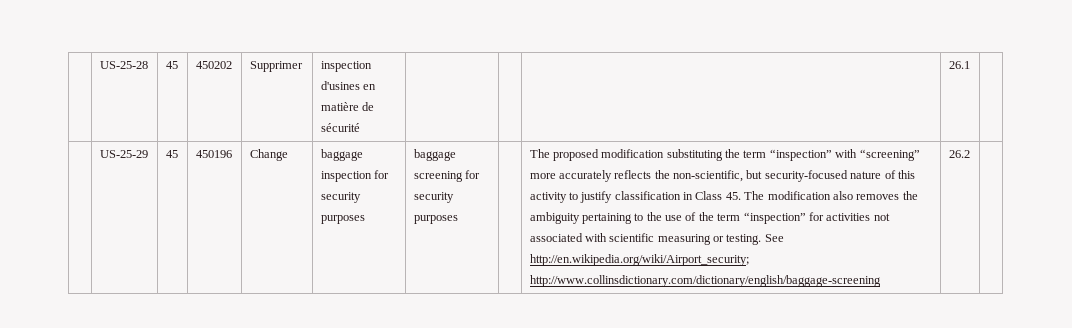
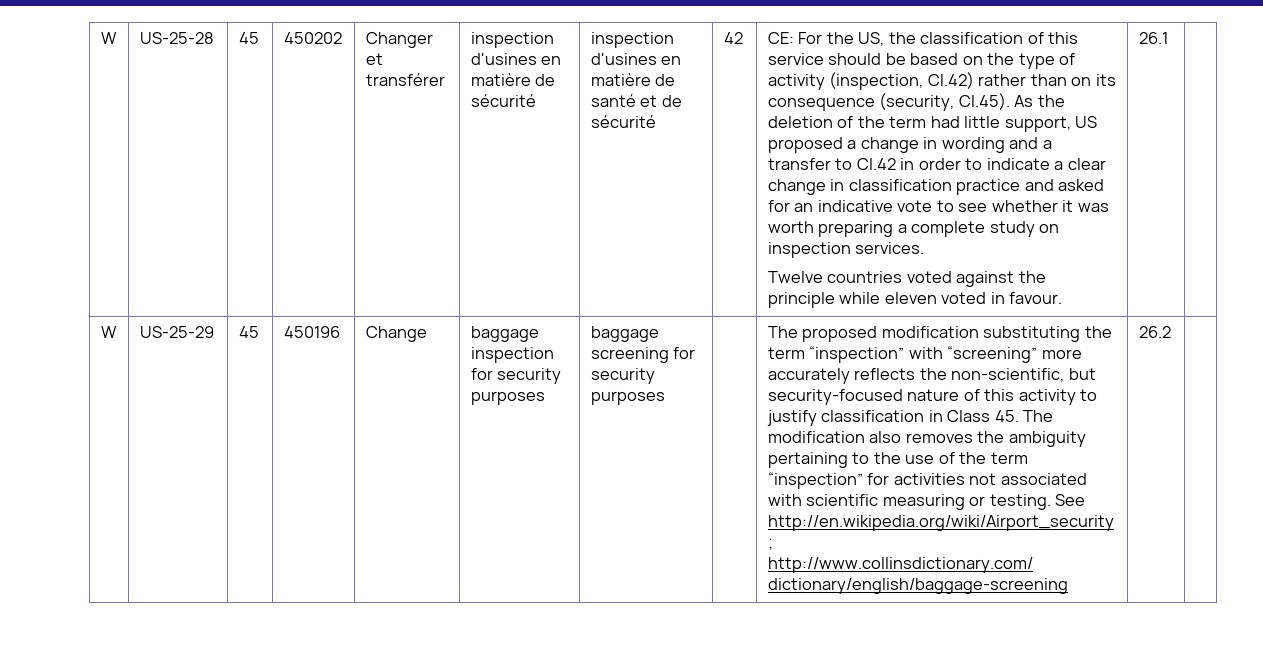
(99, 65) none -> [100,32,117,44] W
[249,61,303,72] Supprimer -> [365,32,433,48] [365,53,383,65] [365,73,445,86] Changer et transférer
(360, 127) | | -> [590,32,674,48] [590,53,682,65] [590,73,676,86] [590,94,682,107] [590,115,656,128] [723,32,743,44] [767,32,1079,46] [767,53,1076,69] [767,72,1116,90] [767,93,1065,111] [767,116,1098,132] [767,137,1052,153] [767,158,1106,170] [767,179,1105,195] [767,200,1109,212] [767,221,1060,237] [767,242,925,258] [767,271,1046,287] [767,292,1063,308] inspection d'usines en matière de santé et de sécurité | 42 | CE: For the US, the classification of this service should be based on the type of activity (inspection, Cl.42) rather than on its consequence (security, Cl.45). As the deletion of the term had little support, US proposed a change in wording and a transfer to Cl.42 in order to indicate a clear change in classification practice and asked for an indicative vote to see whether it was worth preparing a complete study on inspection services. // Twelve countries voted against the principle while eleven voted in favour.
(970, 65) none -> [100,326,117,338] W

